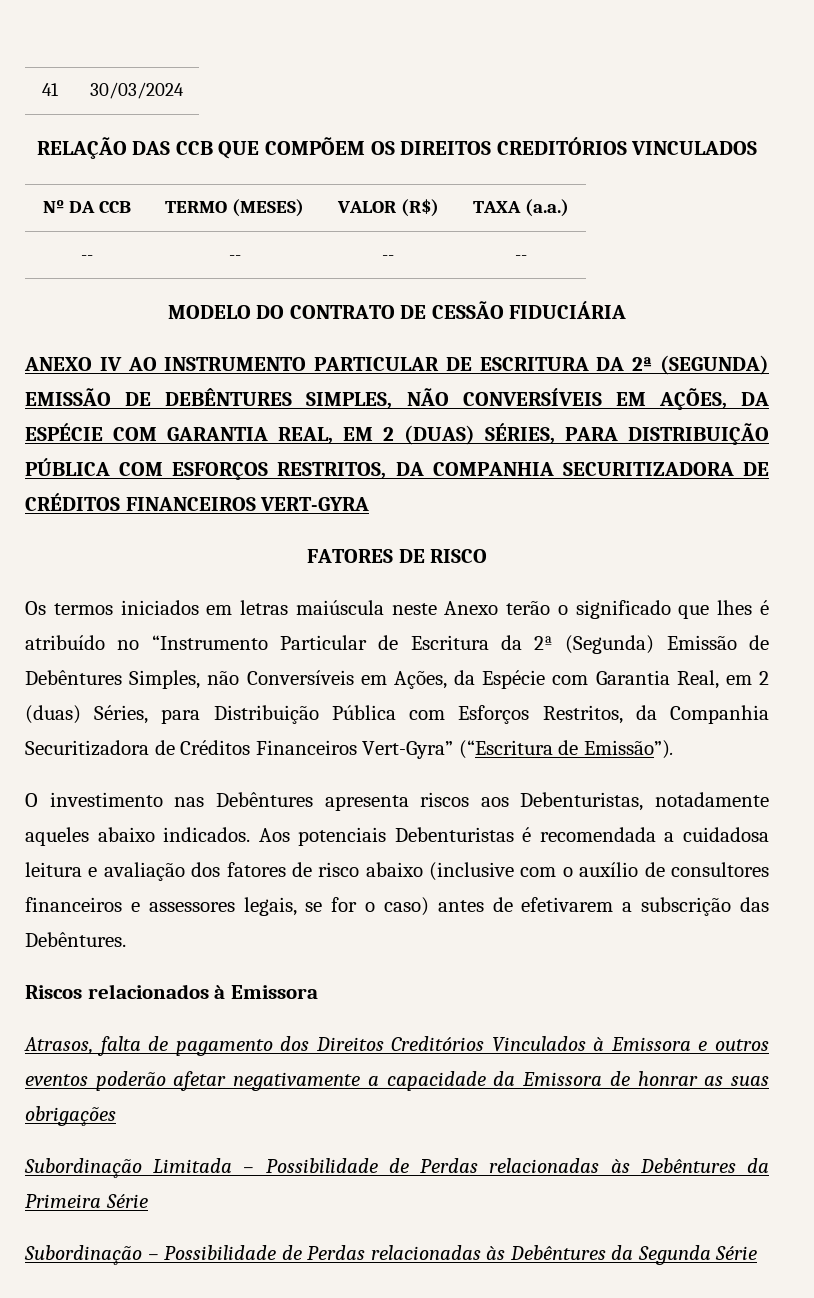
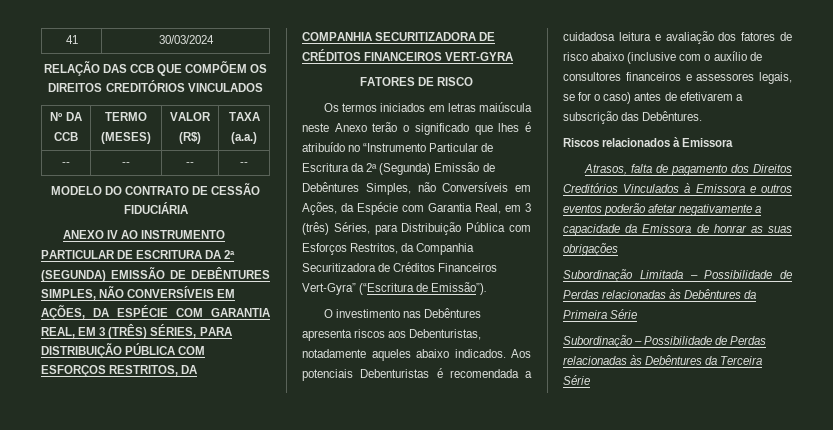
[383,425,475,445] 2 (DUAS) -> [99,324,148,339] 3 (TRÊS)
[758,671,769,685] [25,705,81,724] 2 (duas) -> [525,203,531,212] [302,222,329,235] 3 (três)
[637,1245,711,1265] Segunda -> [720,356,763,365] Terceira

